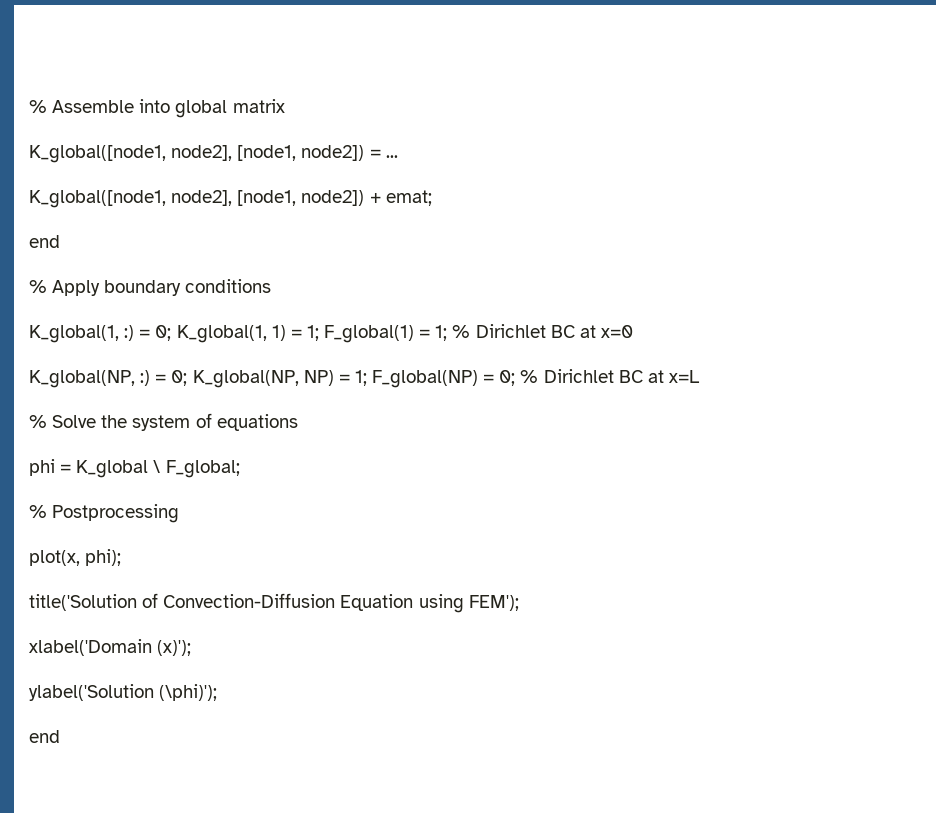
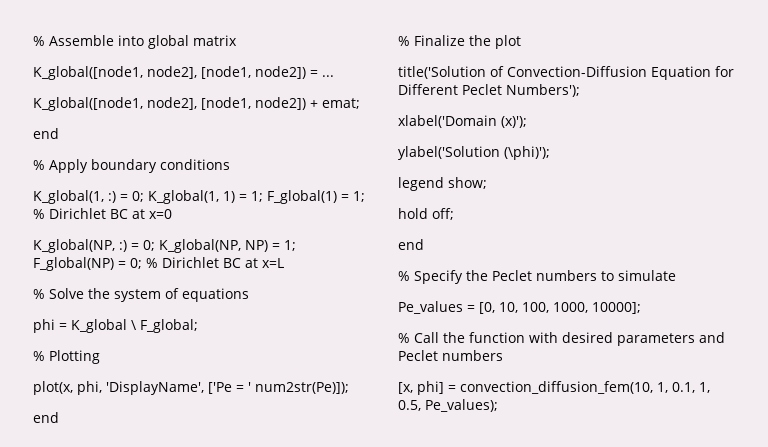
[52,504,180,523] Postprocessing -> [49,350,100,364] Plotting
[85,549,122,566] phi); -> [77,381,349,395] [33,412,59,423] [398,35,521,49] phi, 'DisplayName', ['Pe = ' num2str(Pe)]); // end // % Finalize the plot
[418,594,519,613] using FEM'); -> [715,66,734,77] [398,84,580,97] for Different Peclet Numbers');
[29,730,60,743] end -> [398,177,487,191] [398,208,454,220] [398,239,424,250] [398,270,676,284] [398,301,641,314] [398,332,725,346] [398,350,503,361] [398,381,710,395] [398,399,498,412] legend show; // hold off; // end // % Specify the Peclet numbers to simulate // Pe_values = [0, 10, 100, 1000, 10000]; // % Call the function with desired parameters and Peclet numbers // [x, phi] = convection_diffusion_fem(10, 1, 0.1, 1, 0.5, Pe_values);

